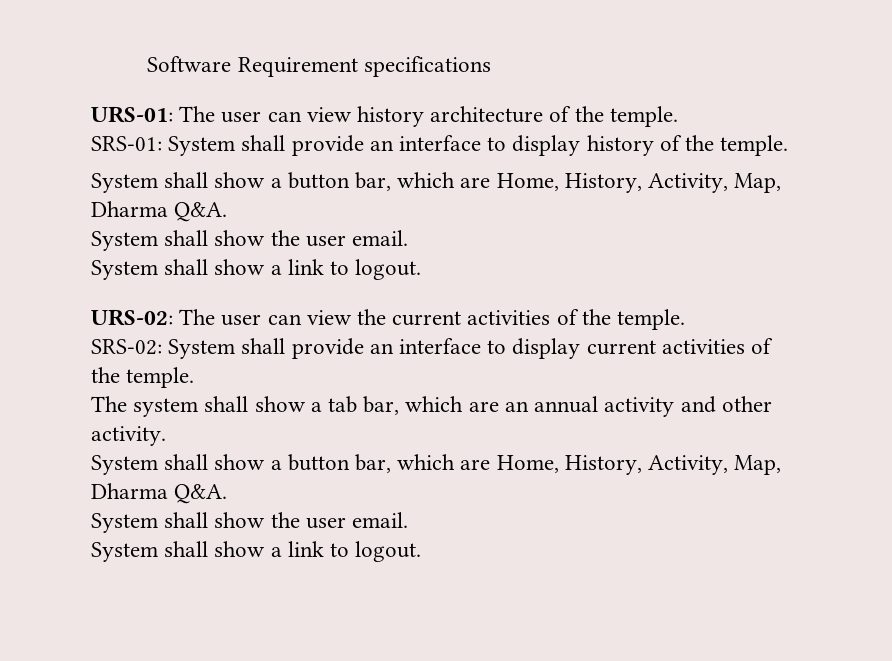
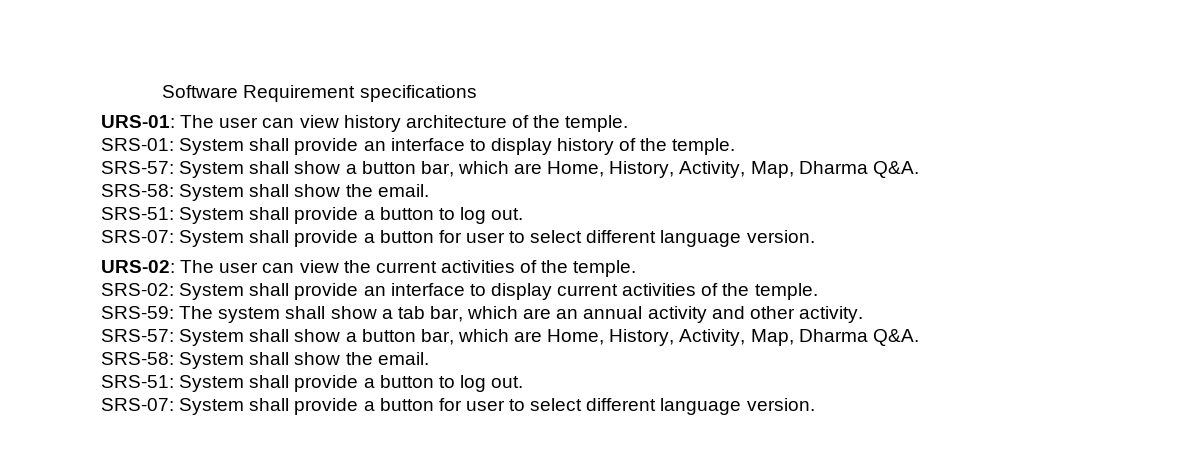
(789, 145) none -> [101,161,174,174] SRS-57:
[91,230,409,251] [91,259,422,280] System shall show the user email. // System shall show a link to logout. -> [101,184,429,201] [101,207,524,224] [101,230,815,247] SRS-58: System shall show the email. // SRS-51: System shall provide a button to log out. // SRS-07: System shall provide a button for user to select different language version.
(195, 377) none -> [101,306,174,319] SRS-59:
(166, 436) none -> [101,329,174,342] SRS-57:
[91,512,409,533] [91,541,422,562] System shall show the user email. // System shall show a link to logout. -> [101,352,429,369] [101,375,524,392] [101,398,815,415] SRS-58: System shall show the email. // SRS-51: System shall provide a button to log out. // SRS-07: System shall provide a button for user to select different language version.

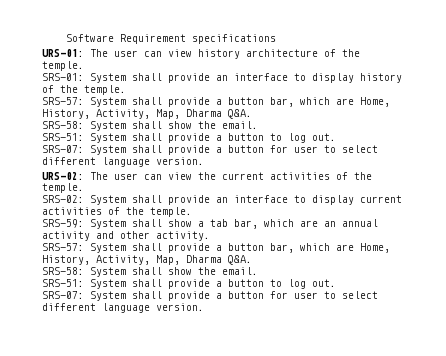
[294,161,341,174] show -> [168,97,210,107] provide
[179,306,281,323] The system -> [90,219,126,229] System
[294,329,341,342] show -> [168,243,210,253] provide

